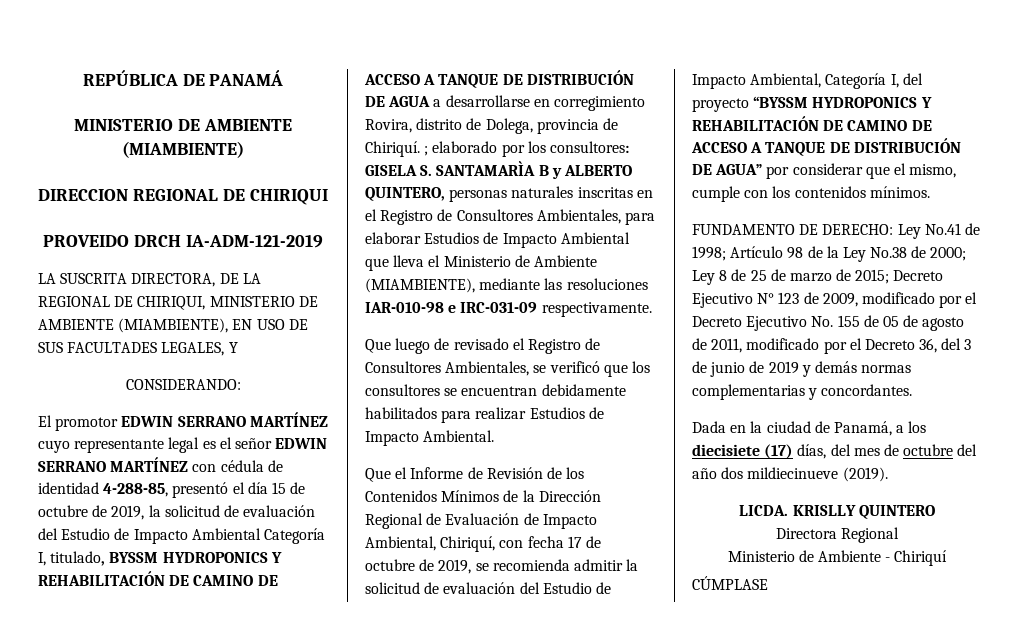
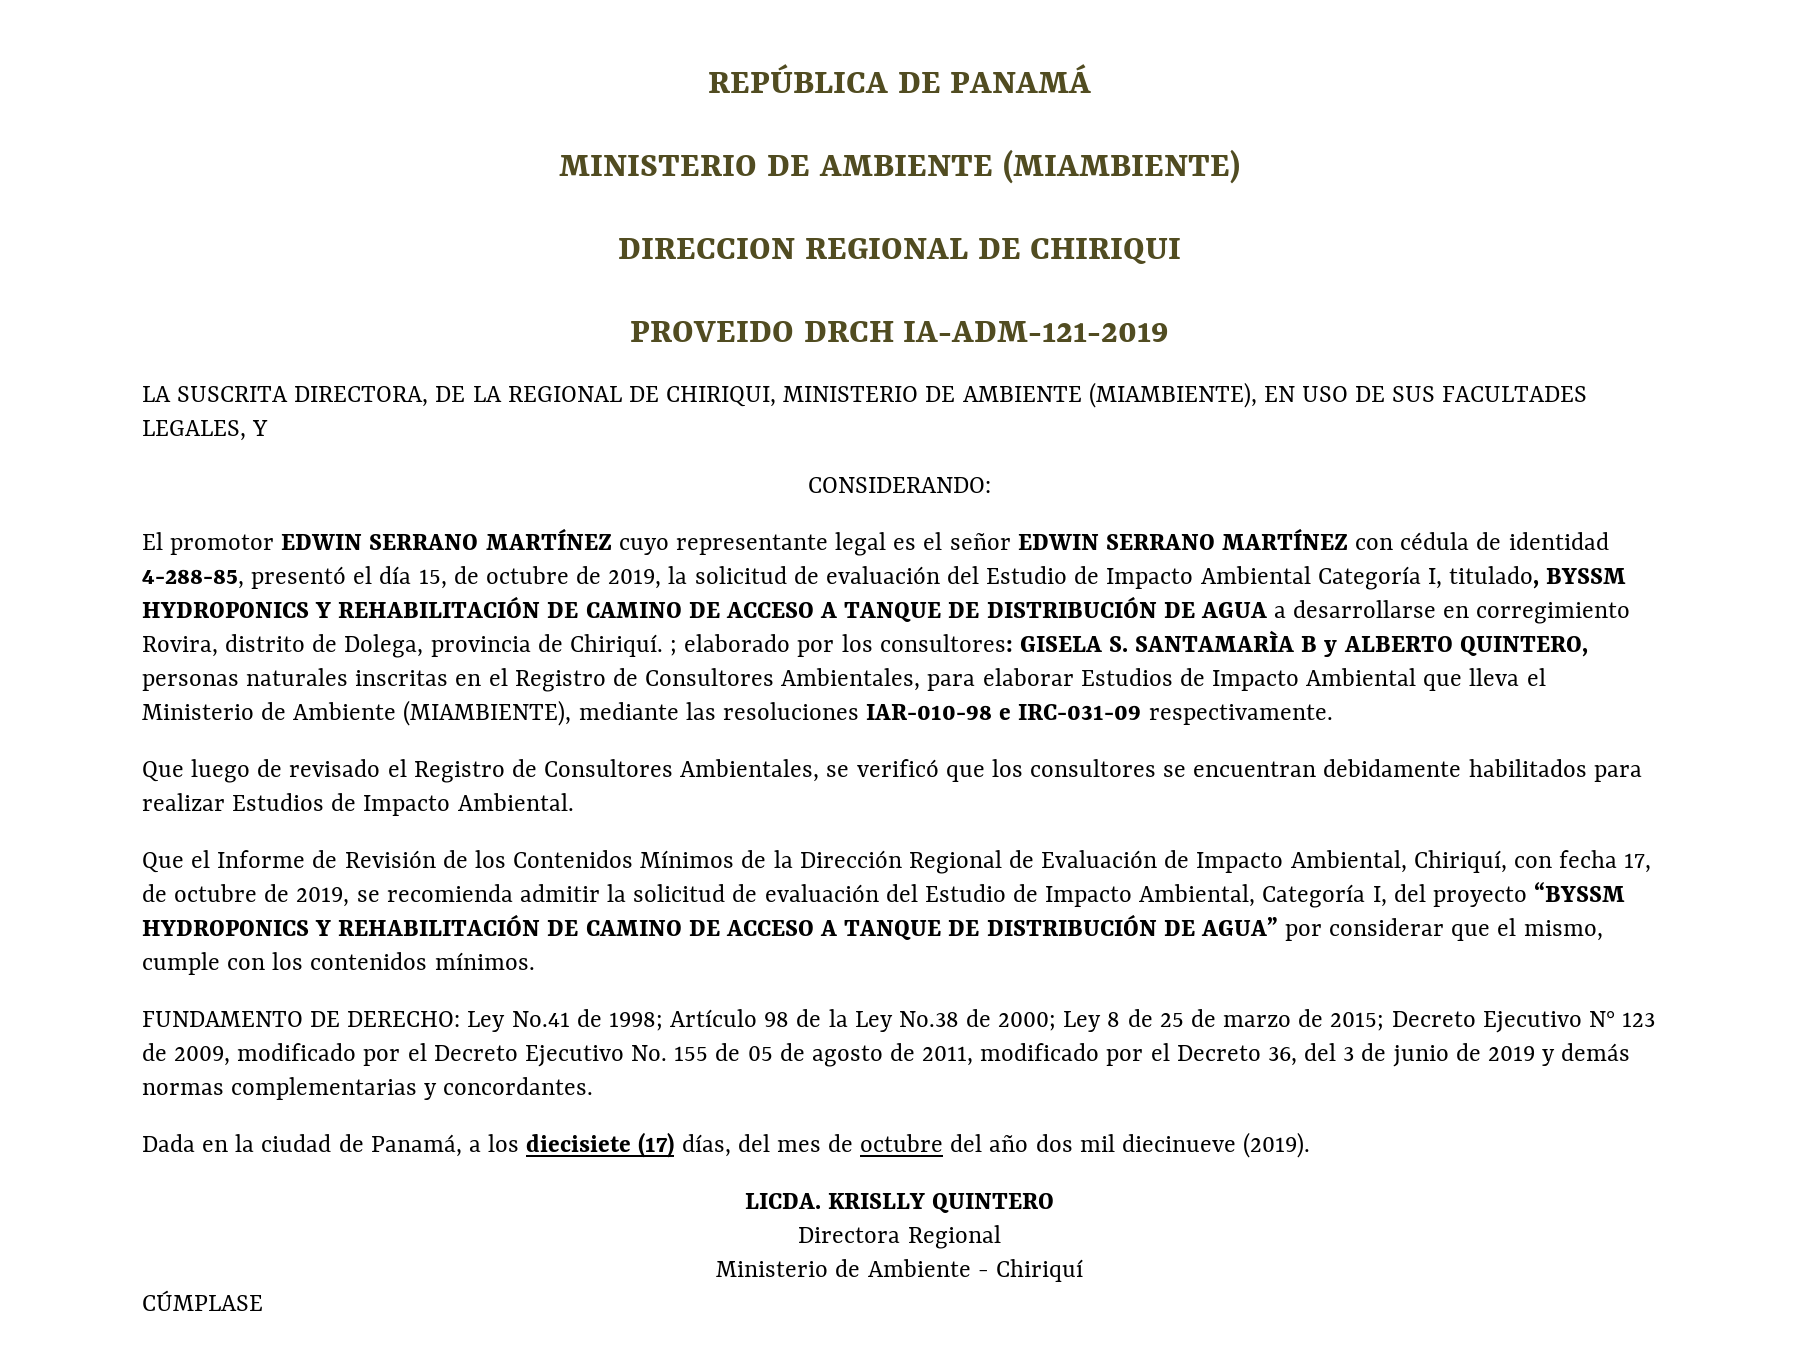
[271,482,286,494] 15 -> [418,569,447,589] 15,
[567,536,582,548] 17 -> [1624,853,1652,873] 17,
[747,467,839,479] mildiecinueve -> [1079,1134,1236,1152] mil diecinueve

